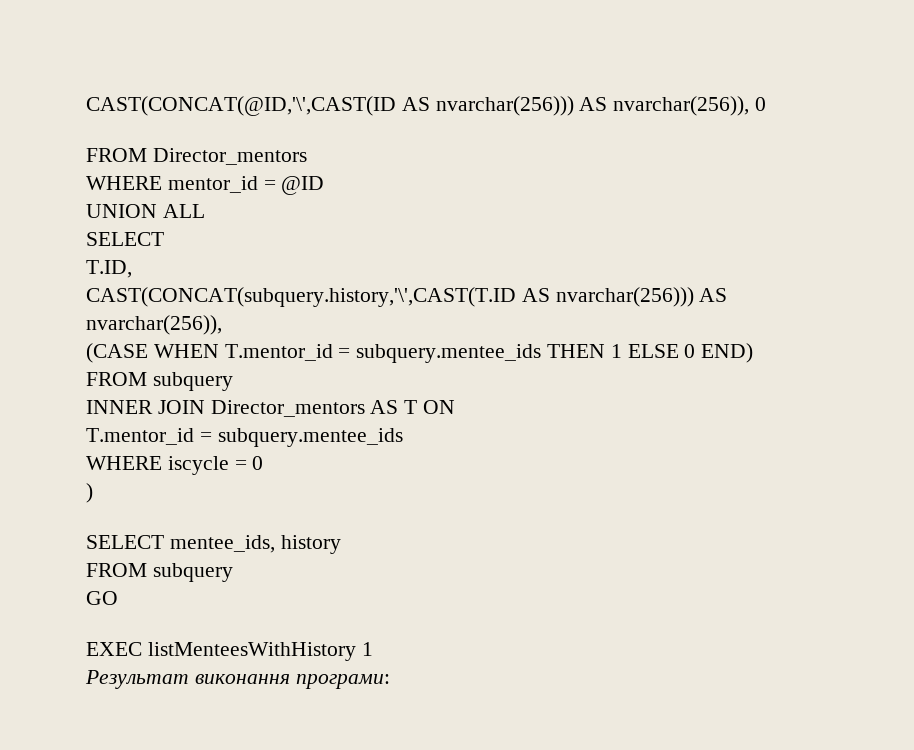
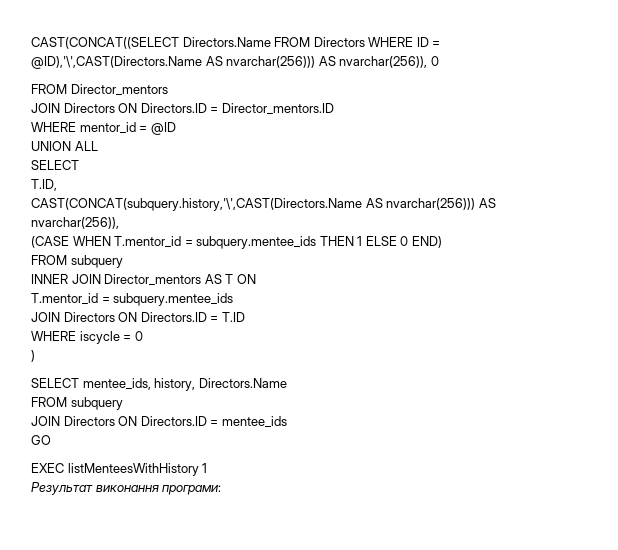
[86,96,396,116] CAST(CONCAT(@ID,'\',CAST(ID -> [31,37,441,49] [31,56,202,69] CAST(CONCAT((SELECT Directors.Name FROM Directors WHERE ID = @ID),'\',CAST(Directors.Name
(307, 156) none -> [31,103,334,115] // JOIN Directors ON Directors.ID = Director_mentors.ID
[86,287,516,307] CAST(CONCAT(subquery.history,'\',CAST(T.ID -> [31,198,362,211] CAST(CONCAT(subquery.history,'\',CAST(Directors.Name
(403, 437) none -> [31,312,245,322] // JOIN Directors ON Directors.ID = T.ID
[280,535,341,554] [86,563,233,582] history // FROM subquery -> [154,378,287,391] [31,397,123,410] [31,416,287,428] history, Directors.Name // FROM subquery // JOIN Directors ON Directors.ID = mentee_ids

